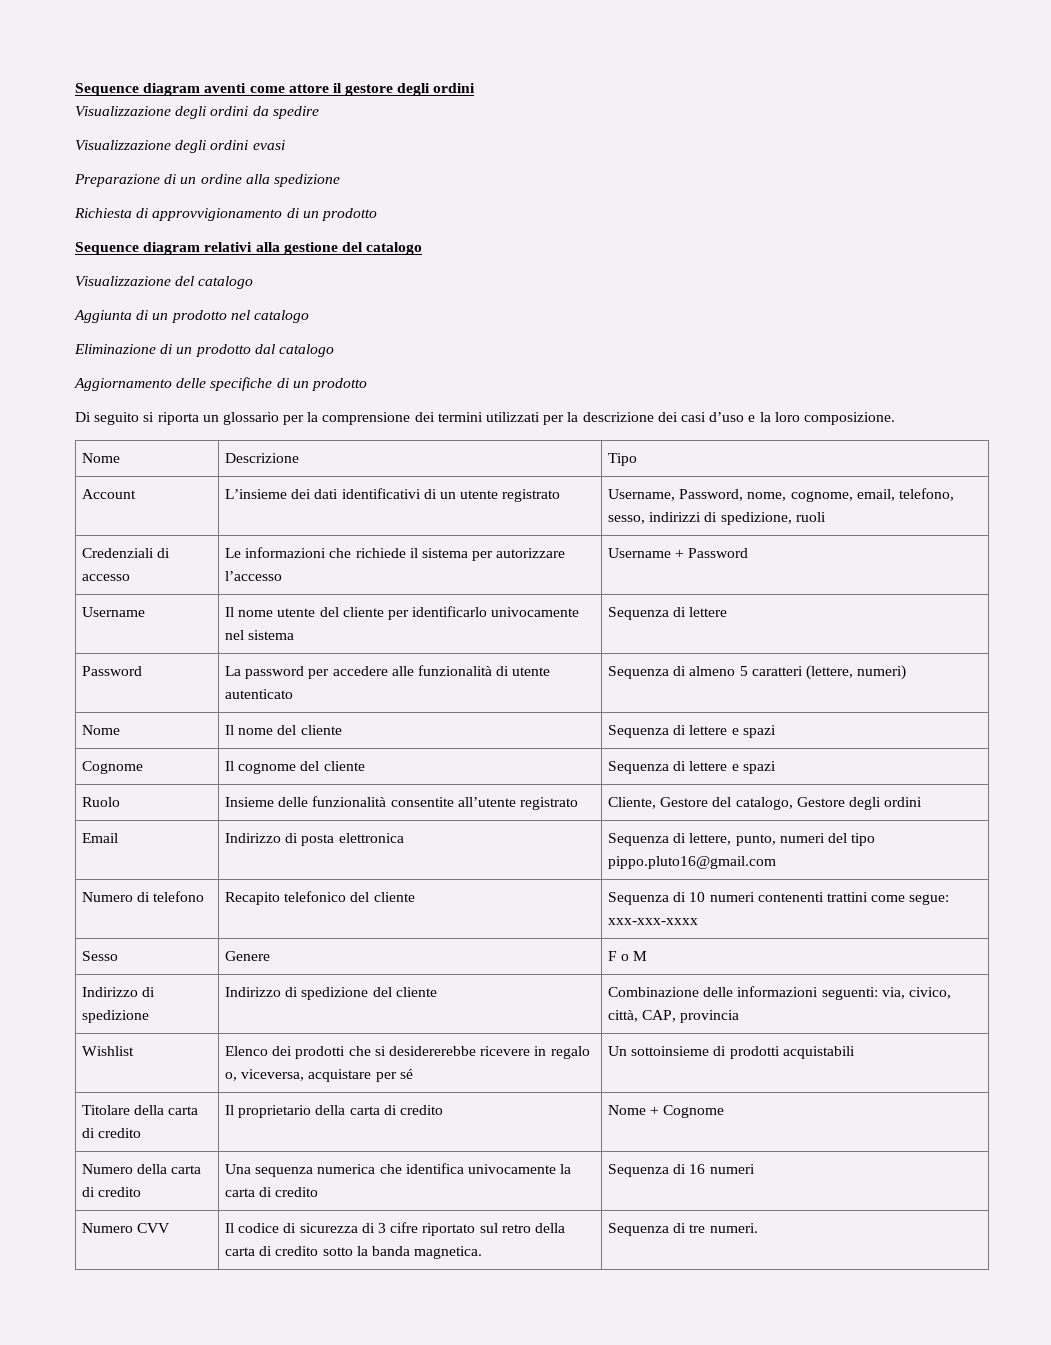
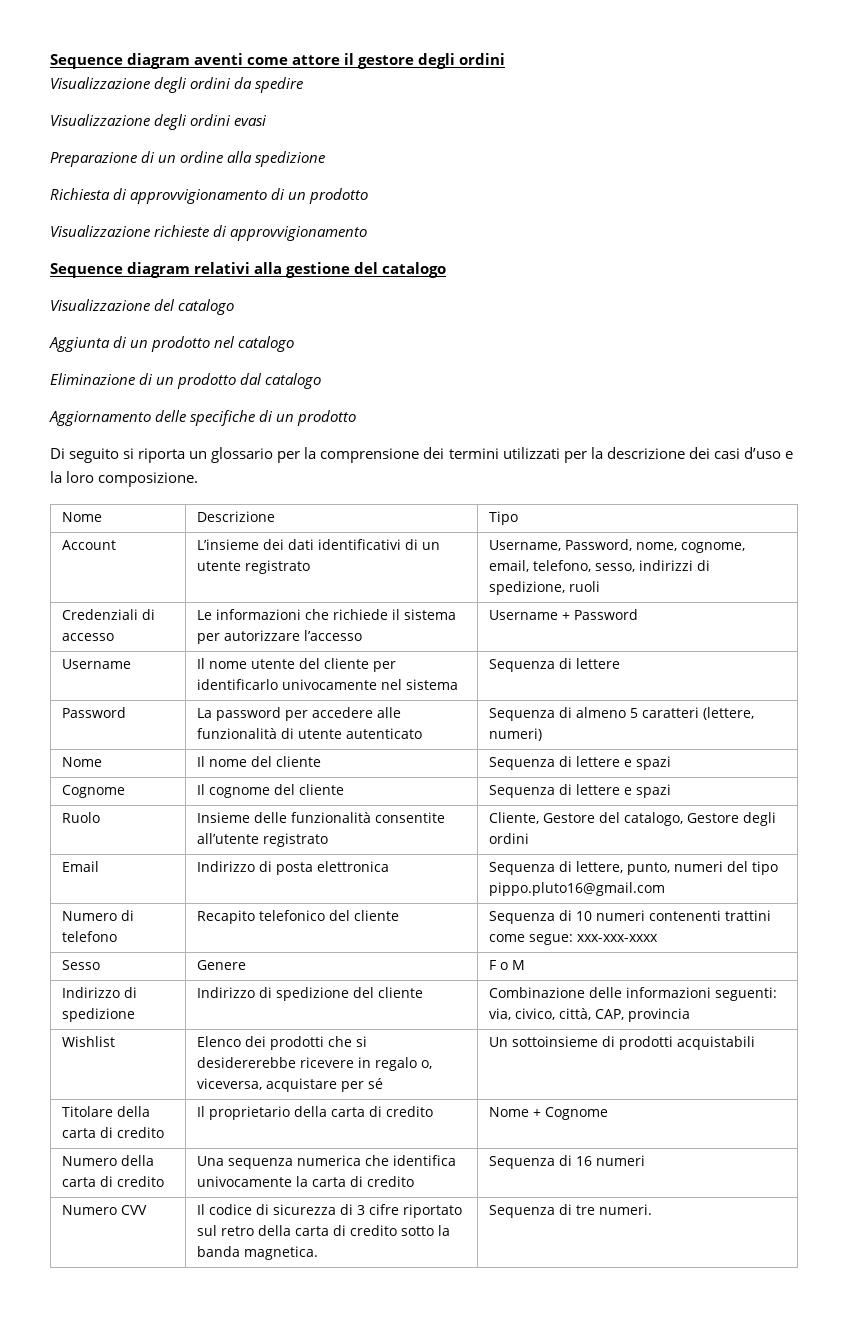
(377, 214) none -> [50,225,368,241] // Visualizzazione richieste di approvvigionamento

